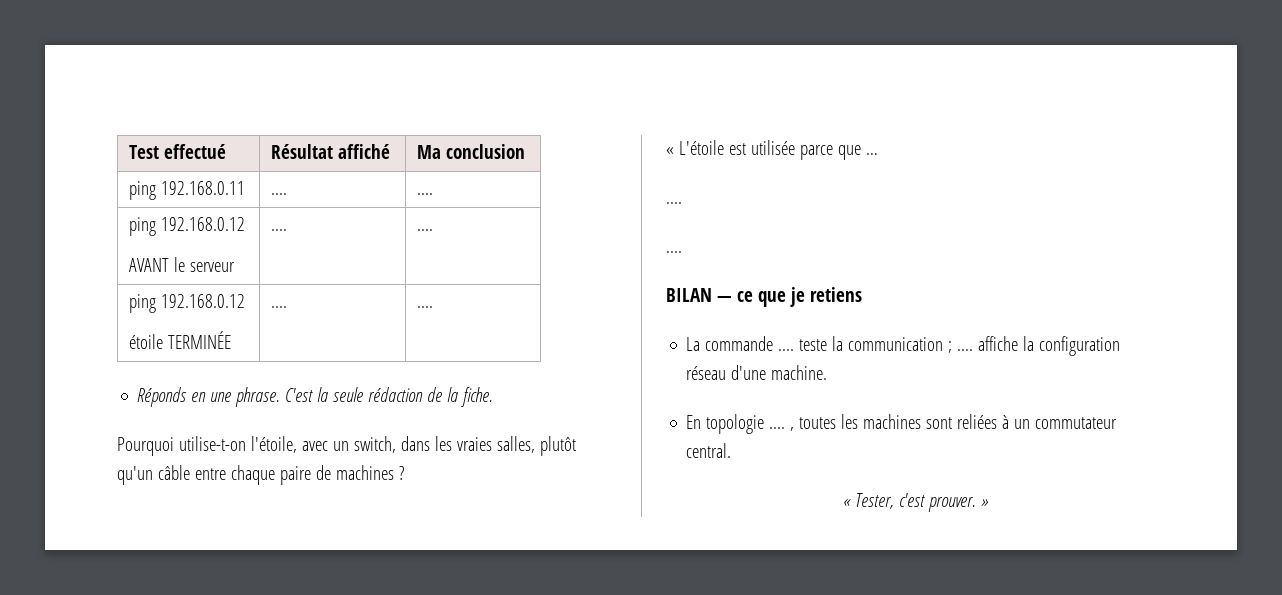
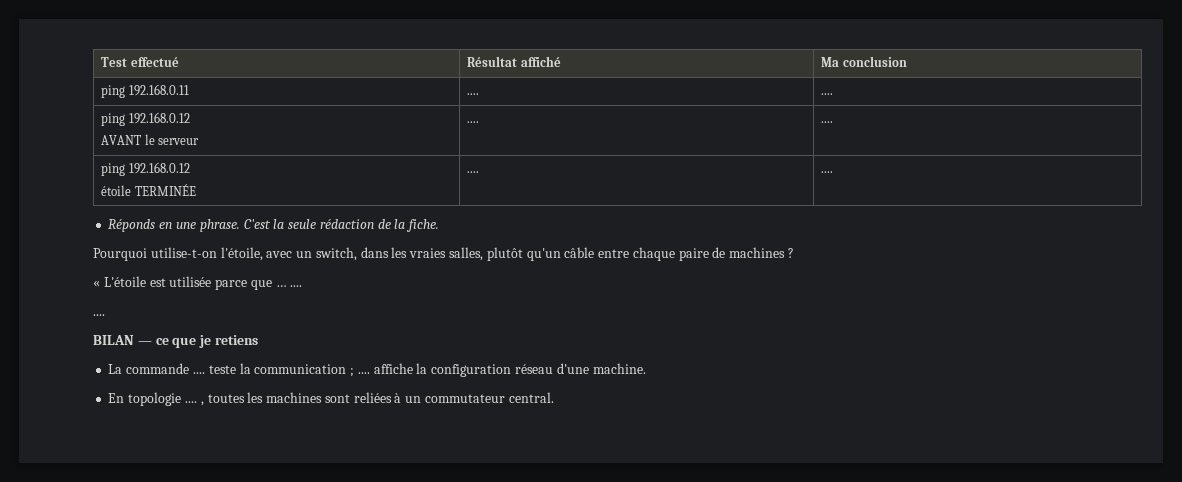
(878, 154) // -> (287, 286) none
[843,493,988,512] // « Tester, c'est prouver. » -> (554, 397) none

